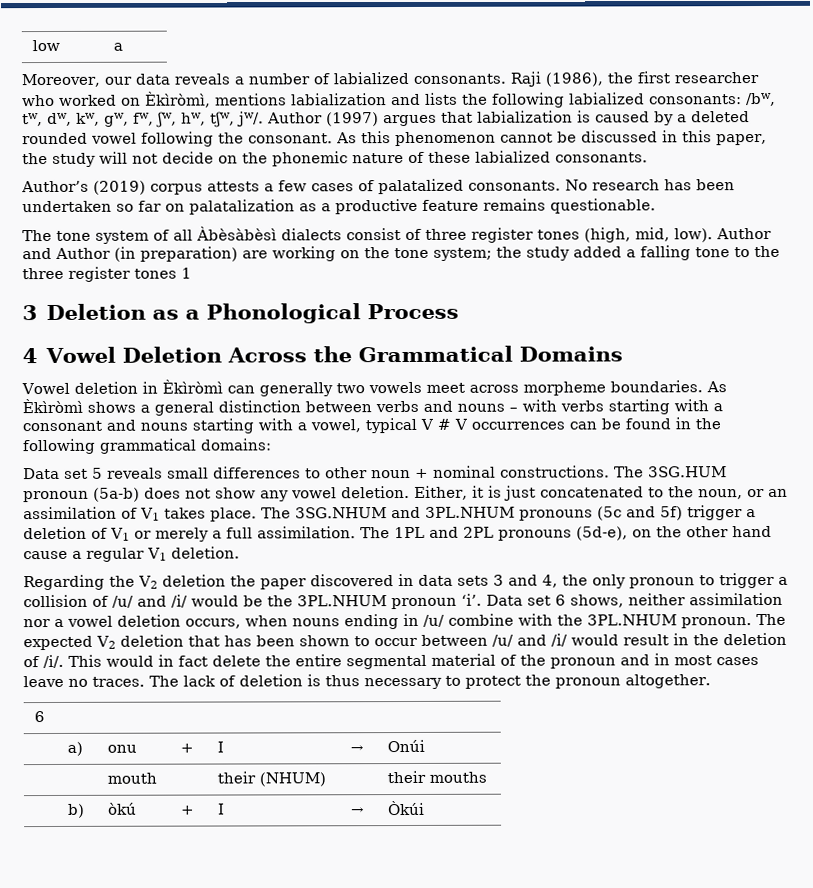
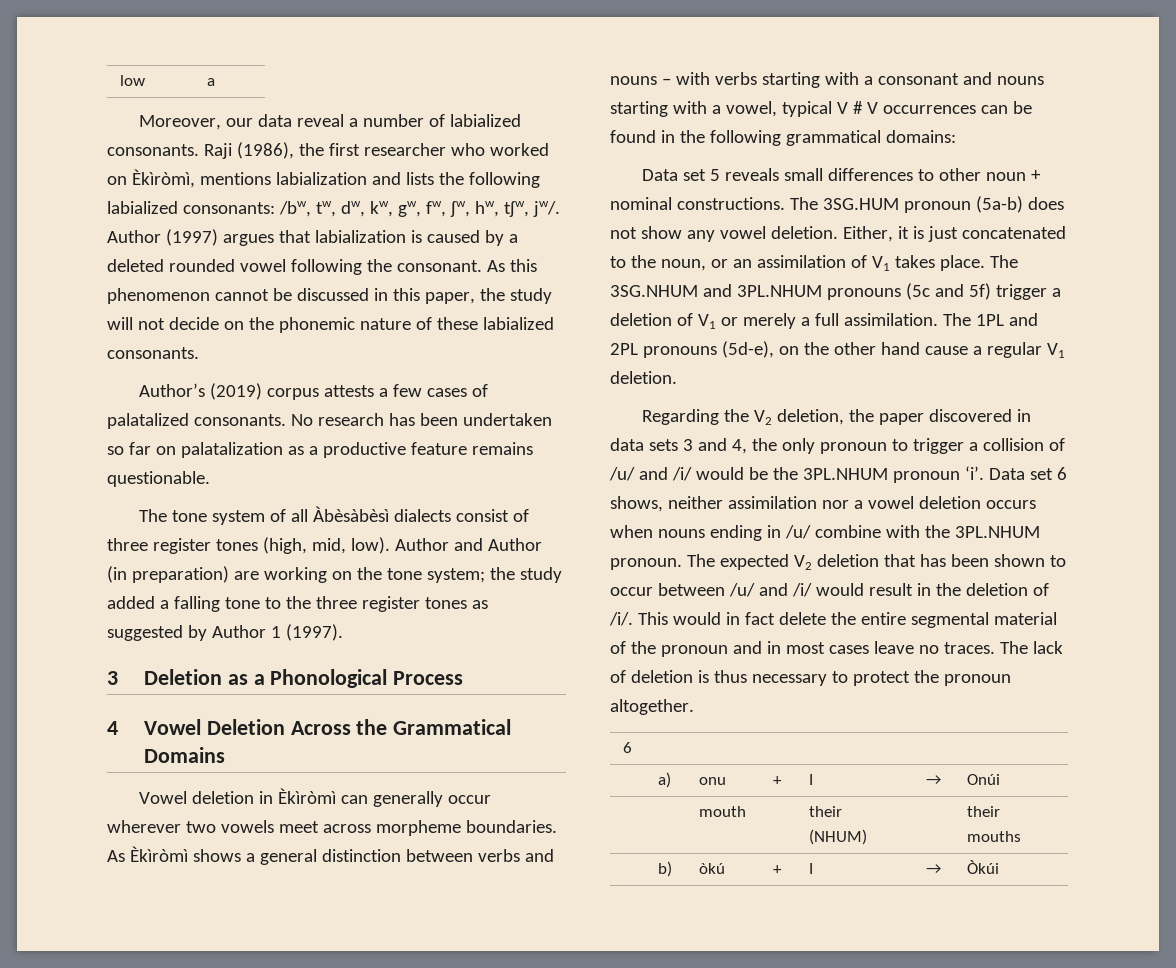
[173,73,230,85] reveals -> [297,114,345,127] reveal
[181,267,192,279] 1 -> [471,600,488,609] [107,624,343,641] as suggested by Author 1 (1997).
(333, 389) none -> [448,795,492,804] [107,820,181,833] occur wherever
[162,574,226,587] deletion -> [777,409,845,425] deletion,
[185,618,241,629] occurs, -> [985,500,1036,509] occurs

